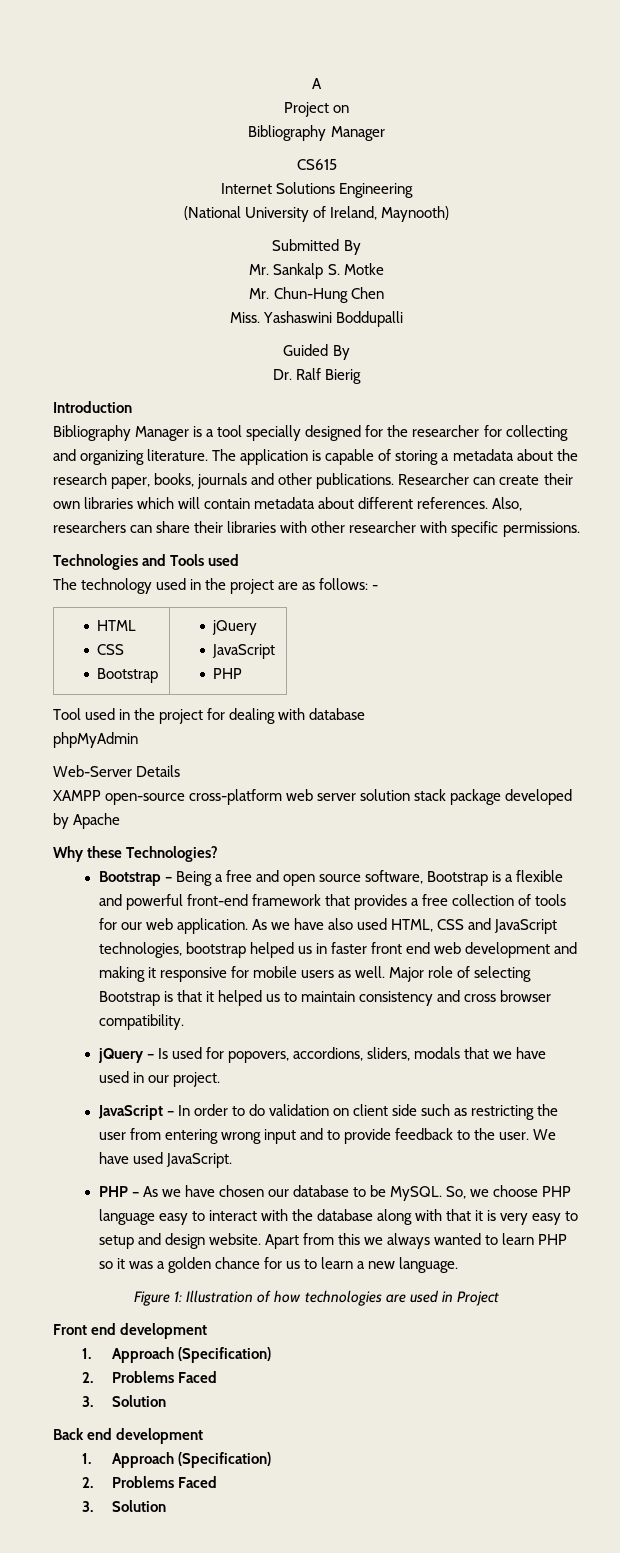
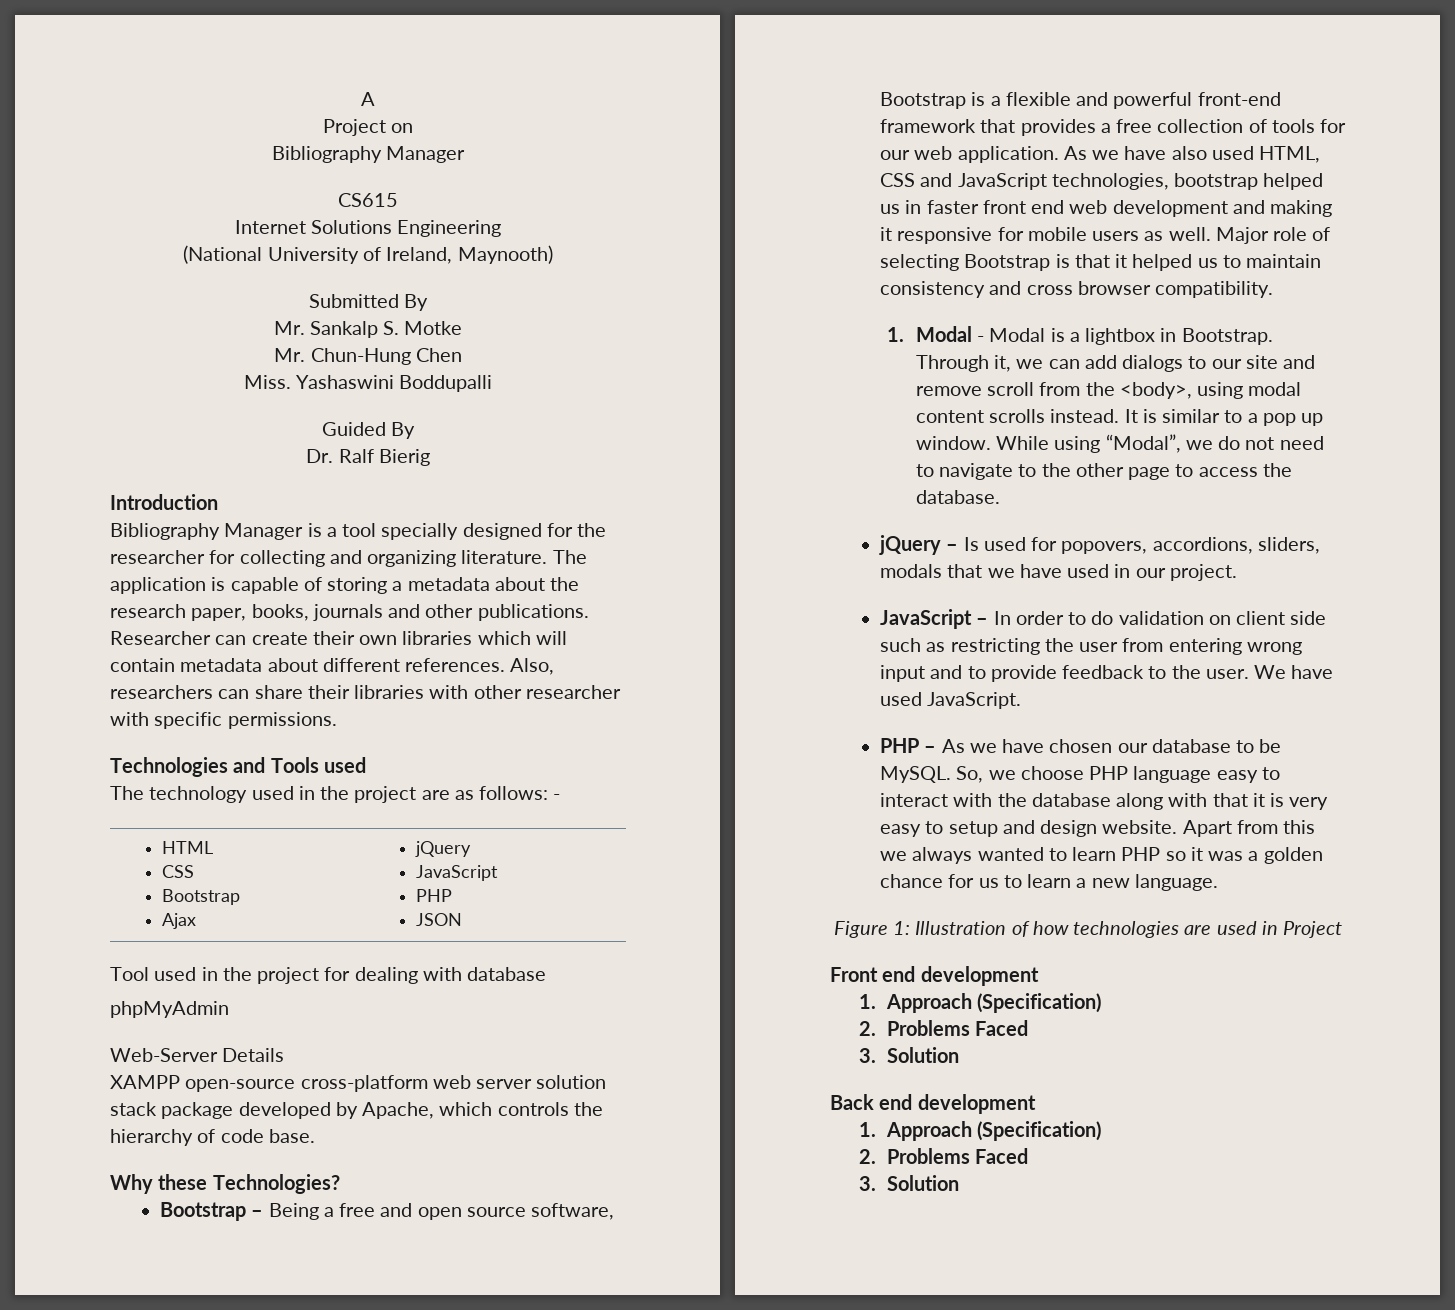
(159, 675) none -> [161,913,196,929] // Ajax
(243, 673) none -> [415,913,462,926] // JSON
[73,813,121,829] Apache -> [362,1102,603,1119] [110,1129,315,1146] Apache, which controls the hierarchy of code base.
(184, 1022) none -> [887,326,1273,345] [915,355,1316,372] [915,382,1302,399] [915,409,1324,426] [915,434,1324,453] [915,463,1292,480] [915,490,1000,504] // 1. Modal - Modal is a lightbox in Bootstrap. Through it, we can add dialogs to our site and remove scroll from the <body>, using modal content scrolls instead. It is similar to a pop up window. While using “Modal”, we do not need to navigate to the other page to access the database.

